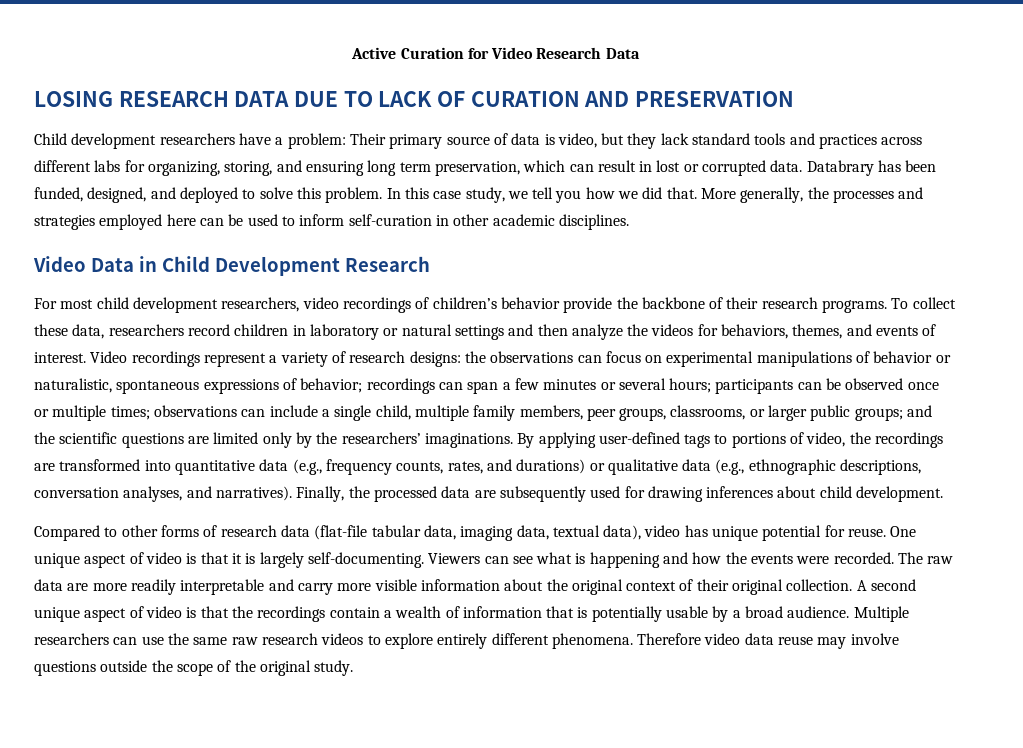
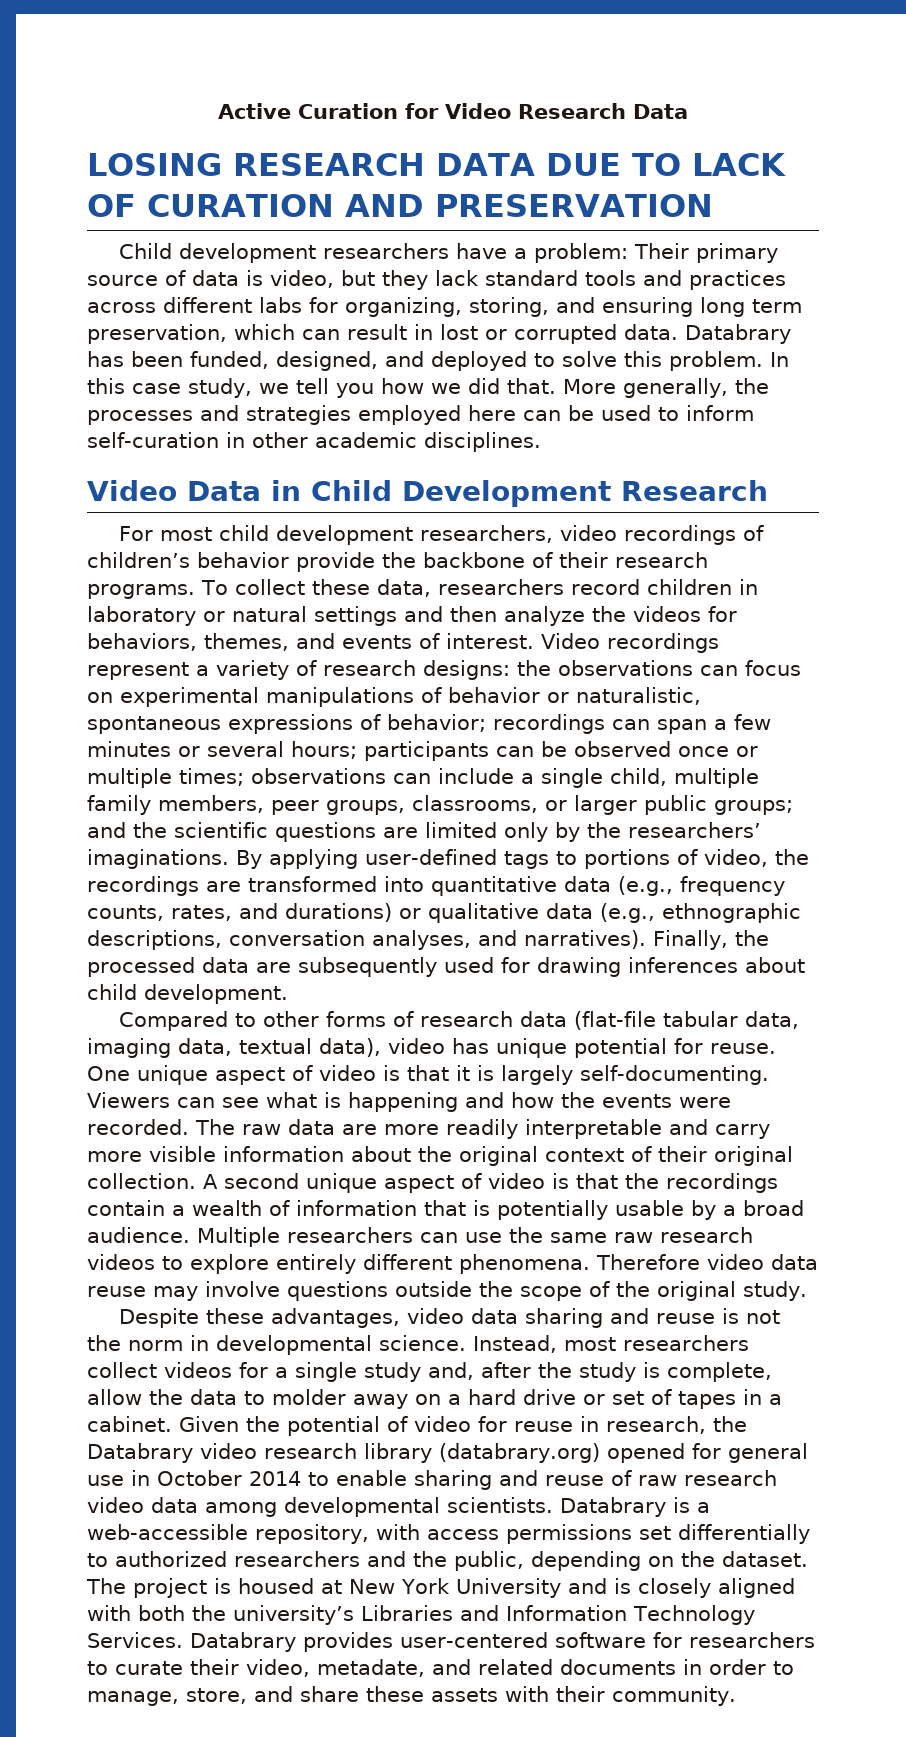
(354, 668) none -> [118,1308,780,1328] [87,1335,749,1355] [87,1362,772,1382] [87,1389,782,1409] [87,1416,747,1436] [87,1443,808,1463] [87,1470,777,1490] [87,1497,710,1517] [87,1524,810,1544] [87,1551,808,1571] [86,1578,795,1598] [87,1605,755,1625] [87,1632,815,1652] [87,1659,794,1677] [87,1686,736,1706] // Despite these advantages, video data sharing and reuse is not the norm in developmental science. Instead, most researchers collect videos for a single study and, after the study is complete, allow the data to molder away on a hard drive or set of tapes in a cabinet. Given the potential of video for reuse in research, the Databrary video research library (databrary.org) opened for general use in October 2014 to enable sharing and reuse of raw research video data among developmental scientists. Databrary is a web-accessible repository, with access permissions set differentially to authorized researchers and the public, depending on the dataset. The project is housed at New York University and is closely aligned with both the university’s Libraries and Information Technology Services. Databrary provides user-centered software for researchers to curate their video, metadate, and related documents in order to manage, store, and share these assets with their community.

